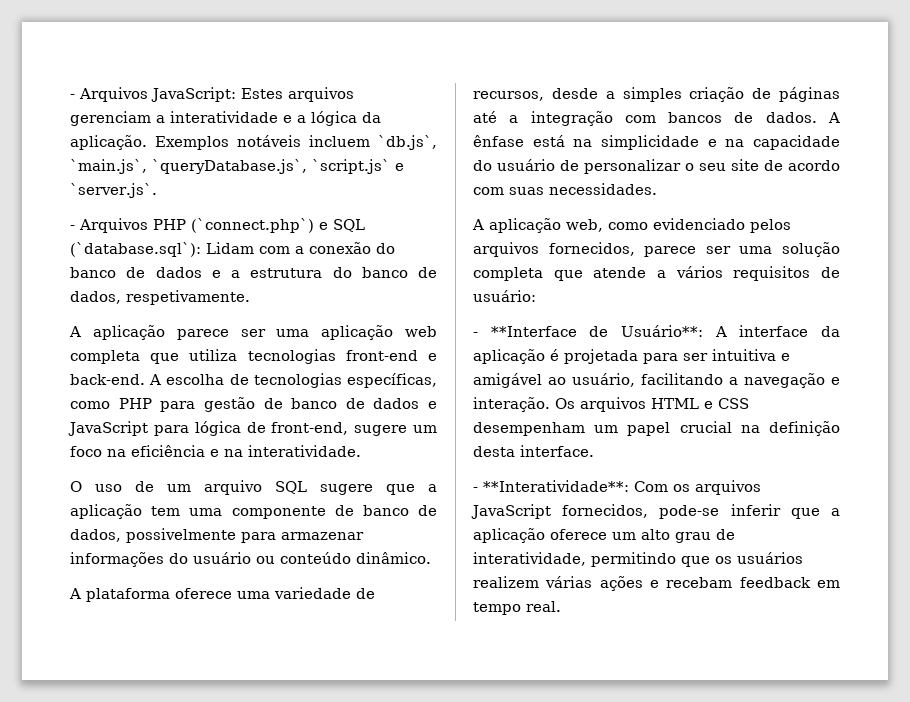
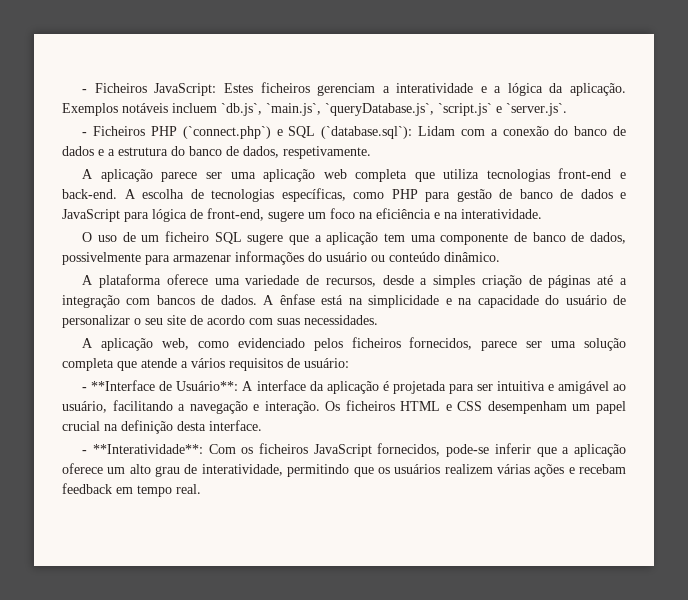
[70,87,148,102] - Arquivos -> [82,83,147,93] - Ficheiros
[288,87,354,102] arquivos -> [260,82,310,93] ficheiros
[79,218,148,233] Arquivos -> [93,126,146,136] Ficheiros
[204,480,262,495] arquivo -> [164,231,209,242] ficheiro
[473,242,539,257] arquivos -> [351,337,401,348] ficheiros
[580,397,646,412] arquivos -> [345,400,395,411] ficheiros
[695,480,761,495] arquivos -> [259,443,309,454] ficheiros

